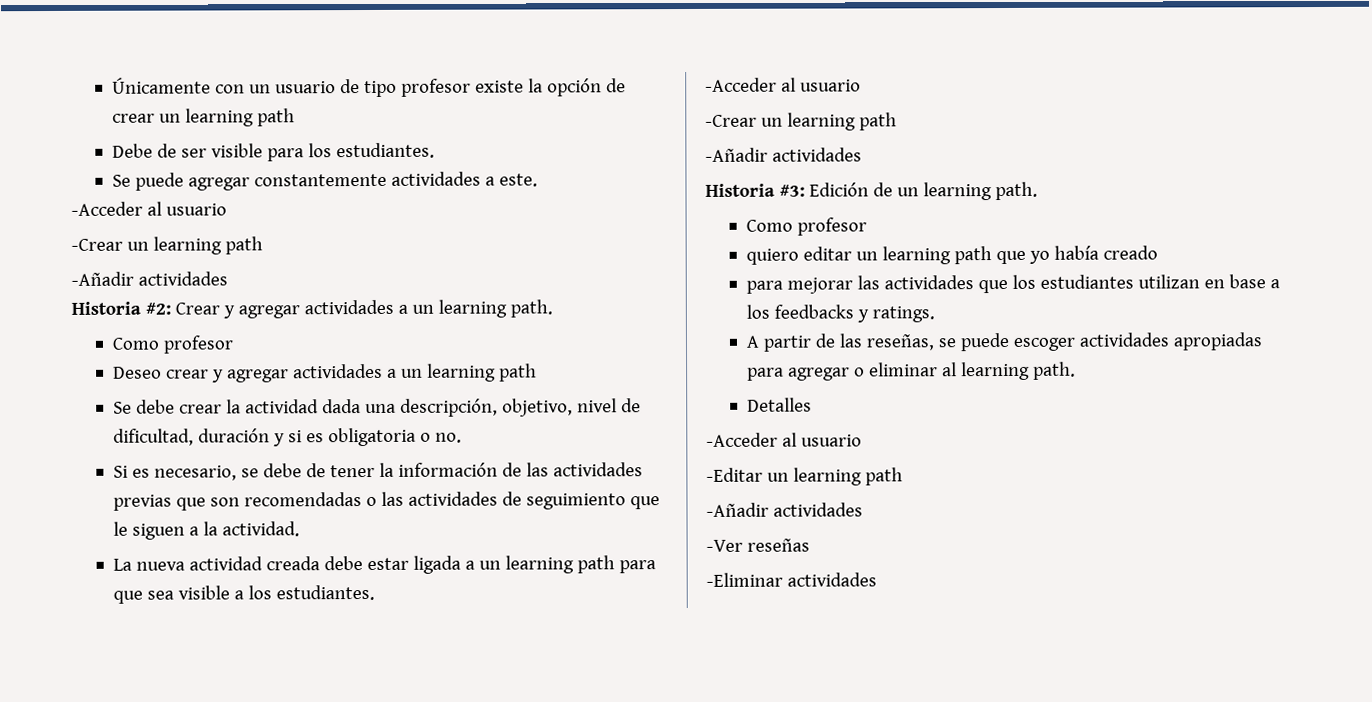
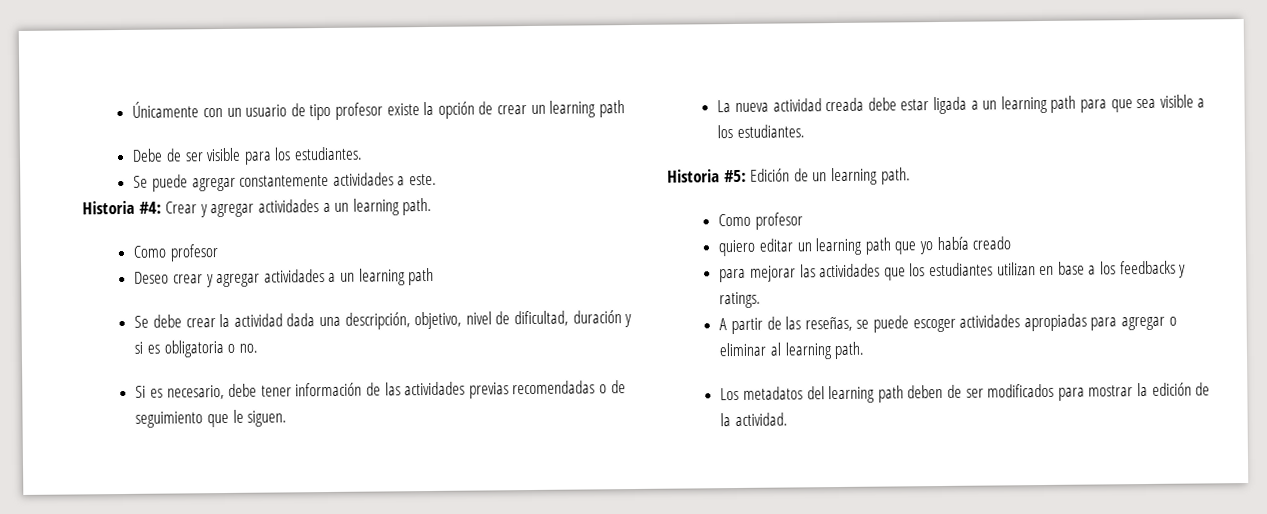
[71,201,227,216] [71,236,263,255] [71,271,228,286] [71,301,171,315] // -Acceder al usuario // -Crear un learning path // -Añadir actividades // Historia #2: -> [82,200,162,215] // Historia #4:
[241,462,395,478] se debe de tener la -> [228,383,292,397] debe tener
[176,491,661,511] [113,521,301,540] que son recomendadas o las actividades de seguimiento que le siguen a la actividad. -> [512,380,626,395] [135,409,288,428] recomendadas o de seguimiento que le siguen.
[705,77,861,92] [705,112,897,131] [705,147,862,162] [705,183,805,197] // -Acceder al usuario // -Crear un learning path // -Añadir actividades // Historia #3: -> [667,169,747,183] // Historia #5:
[747,397,813,412] [706,432,862,447] [706,467,903,486] [706,502,863,517] [706,538,810,552] [706,572,877,587] Detalles // -Acceder al usuario // -Editar un learning path // -Añadir actividades // -Ver reseñas // -Eliminar actividades -> [720,382,1211,404] [720,412,789,427] Los metadatos del learning path deben de ser modificados para mostrar la edición de la actividad.

